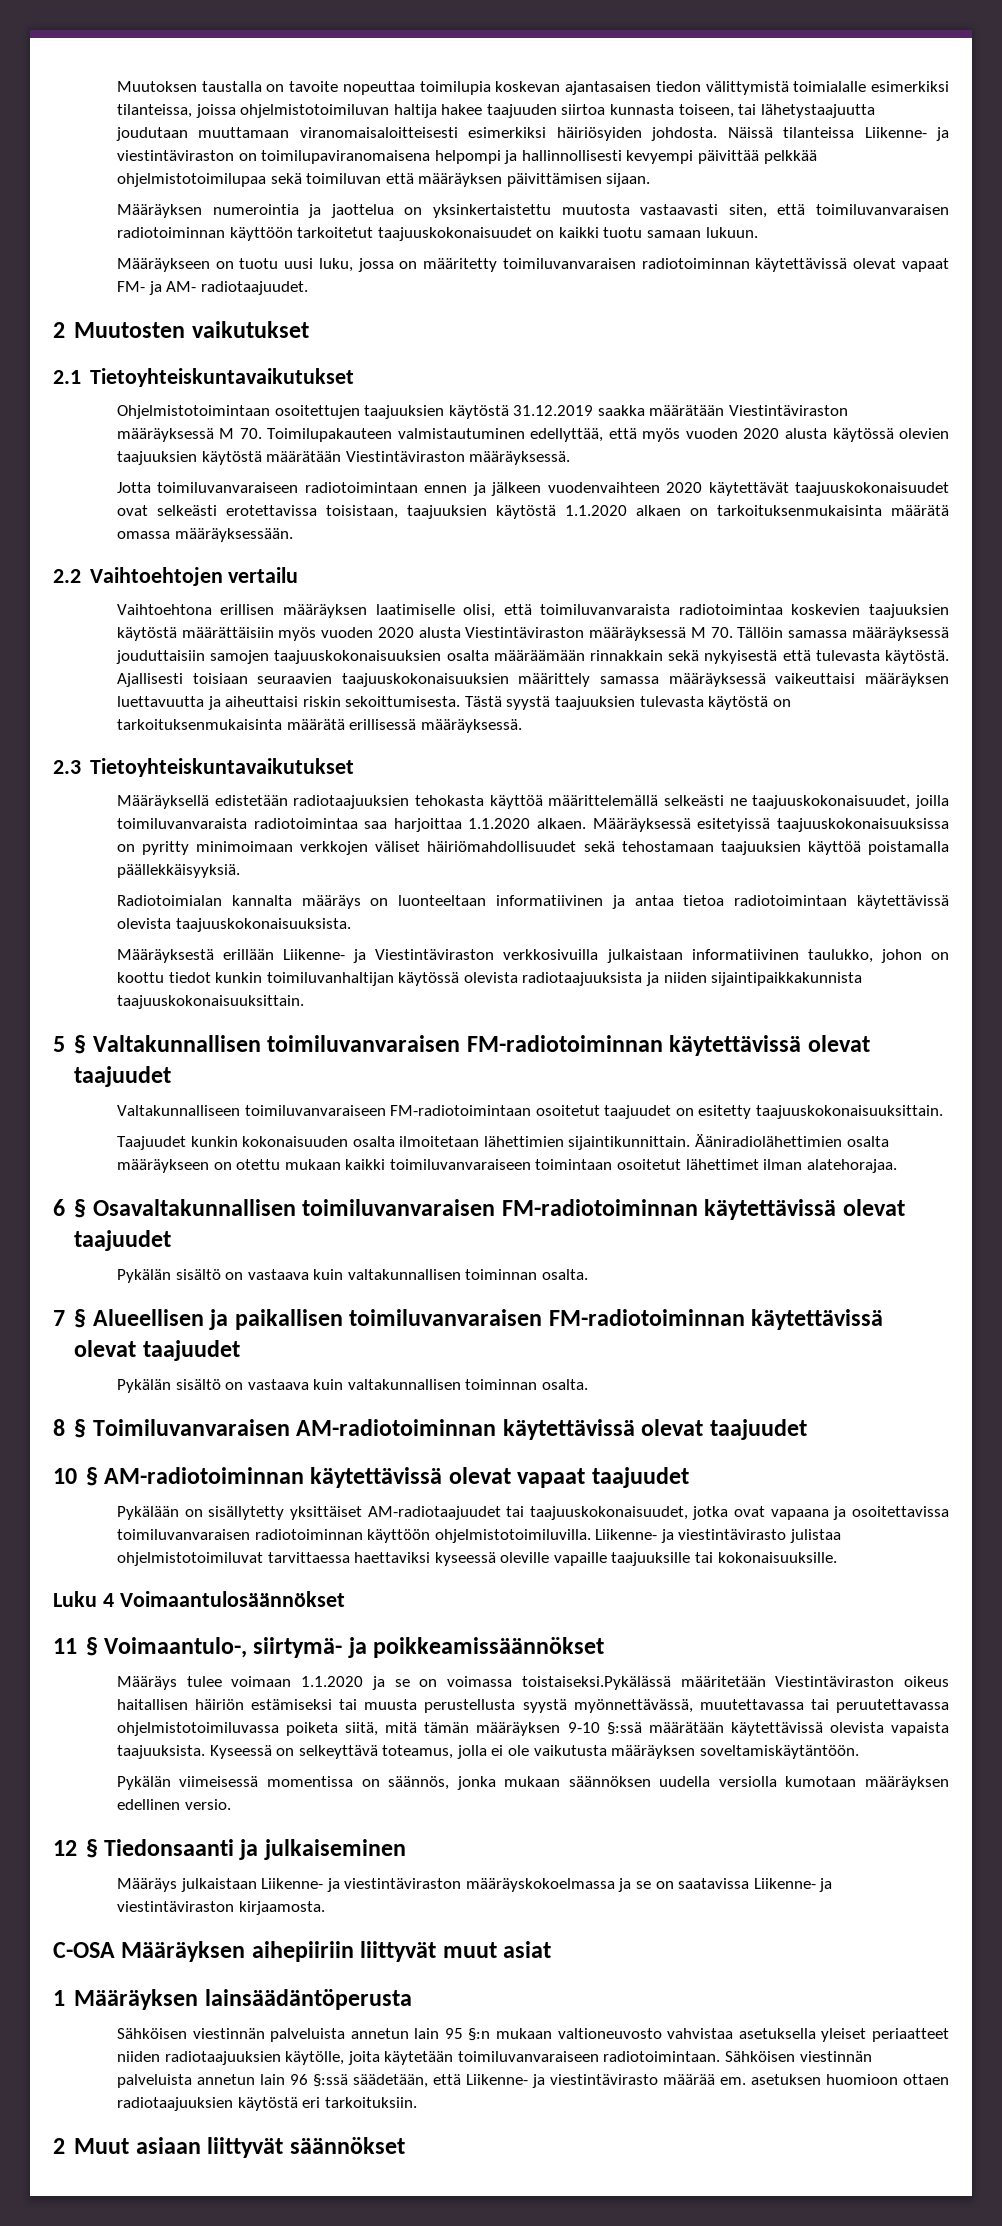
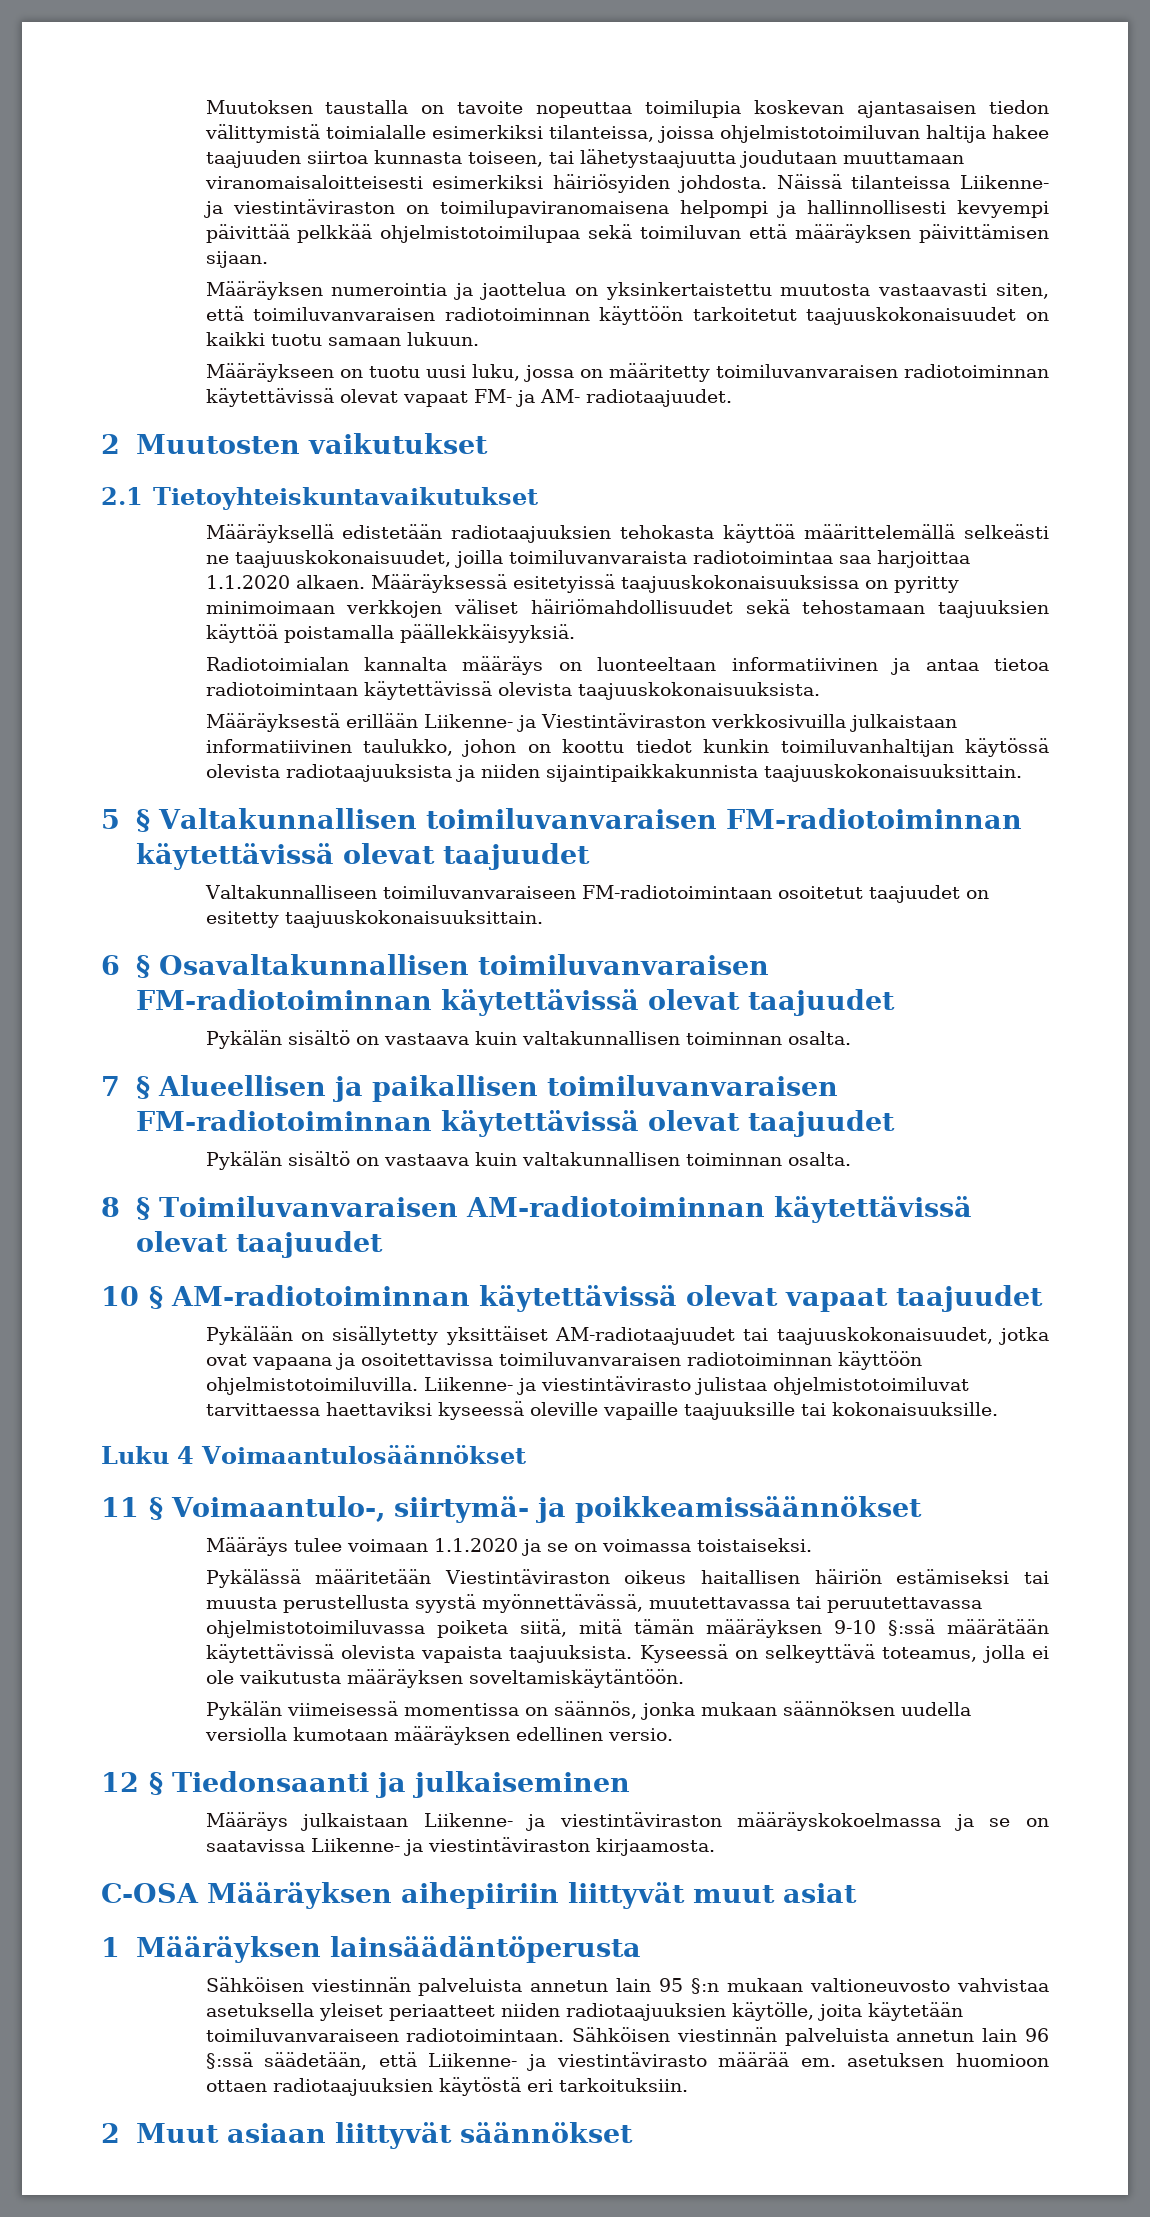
[116,405,849,419] [116,428,950,442] [116,451,571,465] [116,482,949,496] [116,505,950,519] [116,528,293,542] [53,567,299,586] [116,604,949,618] [116,627,950,641] [115,650,949,664] [116,673,949,687] [116,696,791,710] [116,719,522,733] [53,758,354,777] // Ohjelmistotoimintaan osoitettujen taajuuksien käytöstä 31.12.2019 saakka määrätään Viestintäviraston määräyksessä M 70. Toimilupakauteen valmistautuminen edellyttää, että myös vuoden 2020 alusta käytössä olevien taajuuksien käytöstä määrätään Viestintäviraston määräyksessä. // Jotta toimiluvanvaraiseen radiotoimintaan ennen ja jälkeen vuodenvaihteen 2020 käytettävät taajuuskokonaisuudet ovat selkeästi erotettavissa toisistaan, taajuuksien käytöstä 1.1.2020 alkaen on tarkoituksenmukaisinta määrätä omassa määräyksessään. // 2.2 Vaihtoehtojen vertailu // Vaihtoehtona erillisen määräyksen laatimiselle olisi, että toimiluvanvaraista radiotoimintaa koskevien taajuuksien käytöstä määrättäisiin myös vuoden 2020 alusta Viestintäviraston määräyksessä M 70. Tällöin samassa määräyksessä jouduttaisiin samojen taajuuskokonaisuuksien osalta määräämään rinnakkain sekä nykyisestä että tulevasta käytöstä. Ajallisesti toisiaan seuraavien taajuuskokonaisuuksien määrittely samassa määräyksessä vaikeuttaisi määräyksen luettavuutta ja aiheuttaisi riskin sekoittumisesta. Tästä syystä taajuuksien tulevasta käytöstä on tarkoituksenmukaisinta määrätä erillisessä määräyksessä. // 2.3 Tietoyhteiskuntavaikutukset -> (538, 498) none
[116,1134,889,1150] [116,1159,897,1173] // Taajuudet kunkin kokonaisuuden osalta ilmoitetaan lähettimien sijaintikunnittain. Ääniradiolähettimien osalta määräykseen on otettu mukaan kaikki toimiluvanvaraiseen toimintaan osoitetut lähettimet ilman alatehorajaa. -> (543, 919) none
[521,1676,671,1690] toistaiseksi.Pykälässä -> [696,1538,812,1552] [205,1569,301,1588] toistaiseksi. // Pykälässä

